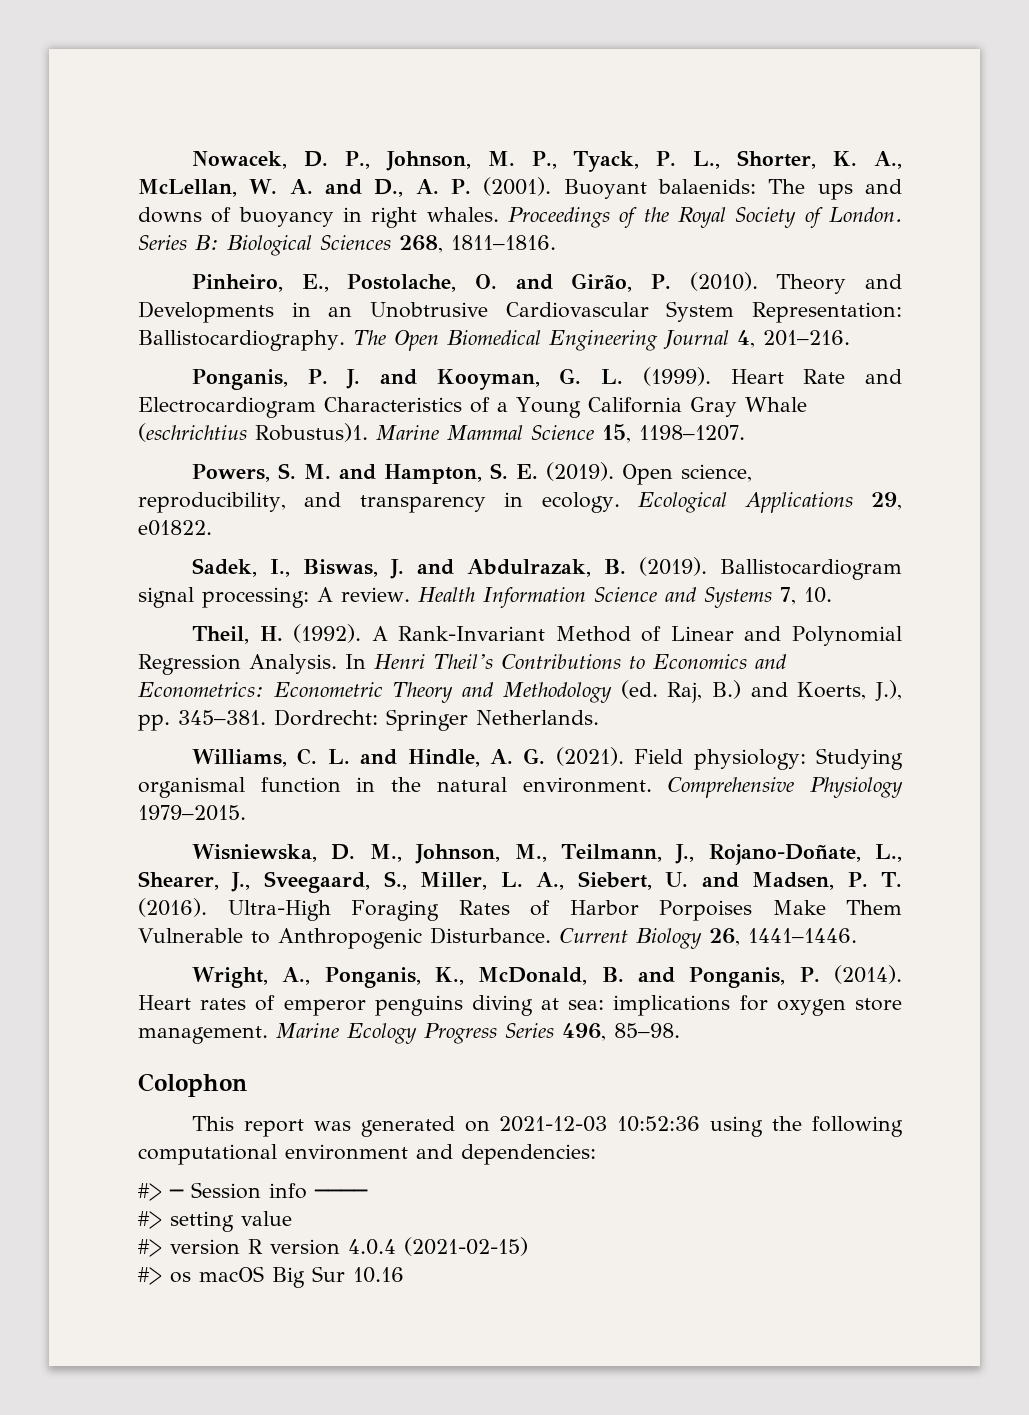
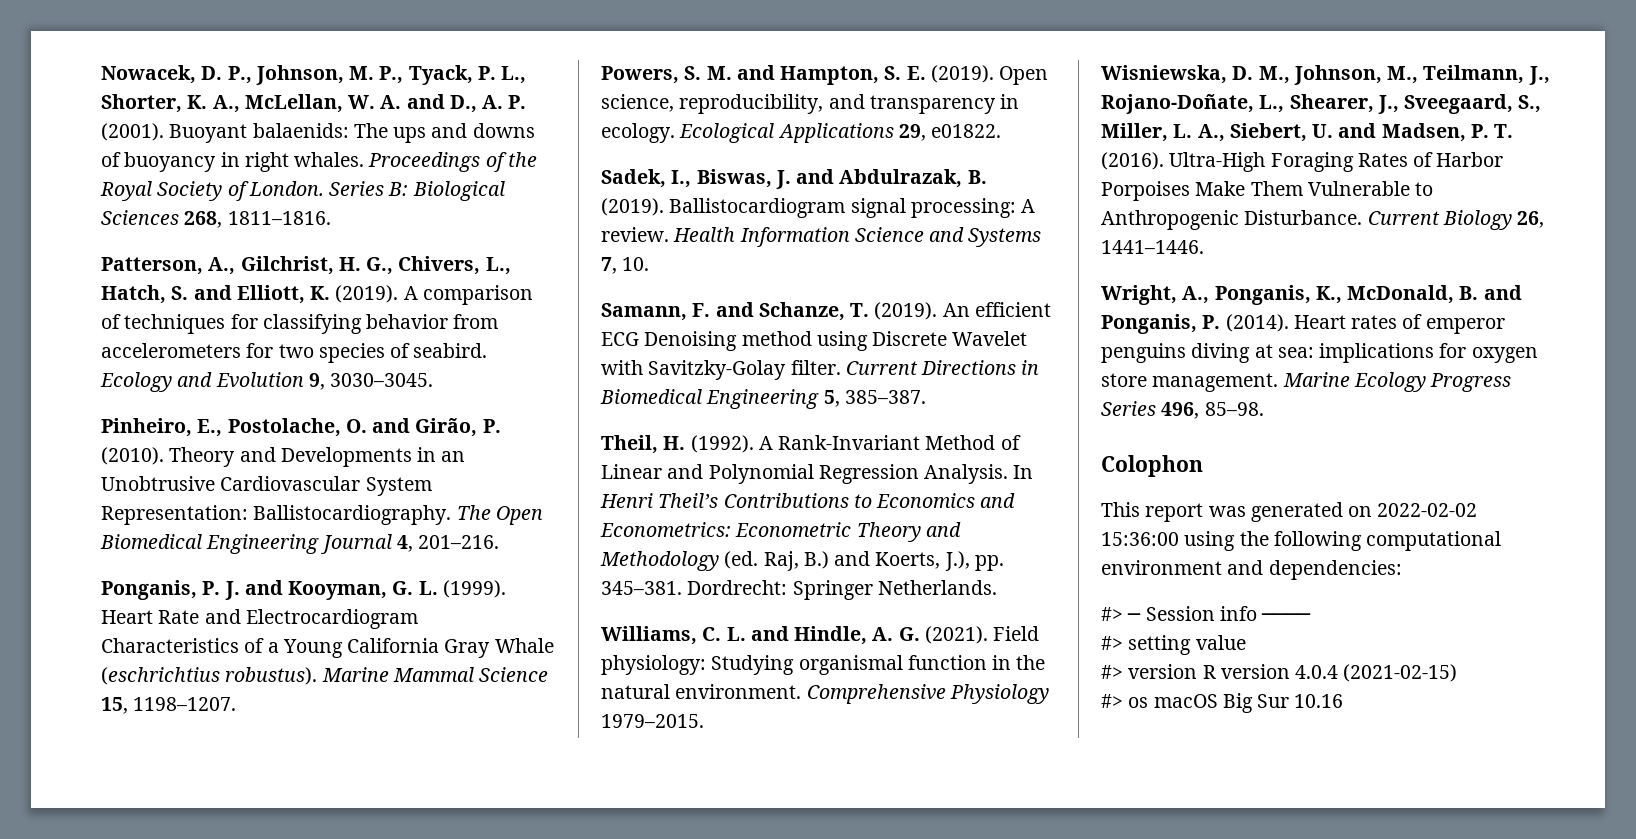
(556, 242) none -> [101,256,511,275] [101,285,533,305] [101,314,499,334] [101,343,488,363] [100,372,434,392] // Patterson, A., Gilchrist, H. G., Chivers, L., Hatch, S. and Elliott, K. (2019). A comparison of techniques for classifying behavior from accelerometers for two species of seabird. Ecology and Evolution 9, 3030–3045.
[255,423,368,442] Robustus)1. -> [225,667,318,685] robustus).
(832, 595) none -> [601,302,1051,321] [601,331,1028,351] [601,360,1040,380] [600,389,926,409] // Samann, F. and Schanze, T. (2019). An efficient ECG Denoising method using Discrete Wavelet with Savitzky-Golay filter. Current Directions in Biomedical Engineering 5, 385–387.
[499,1116,701,1132] 2021-12-03 10:52:36 -> [1377,503,1478,517] [1101,532,1179,546] 2022-02-02 15:36:00

